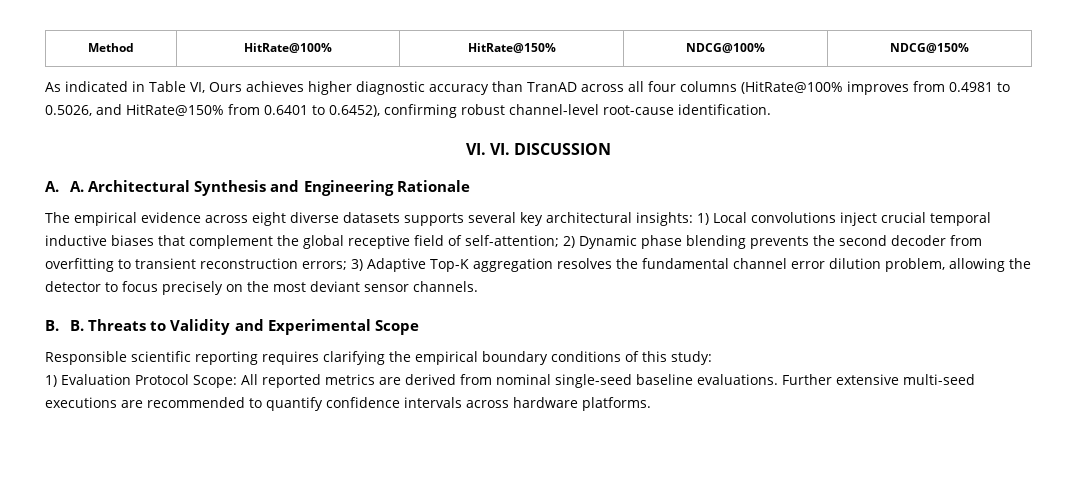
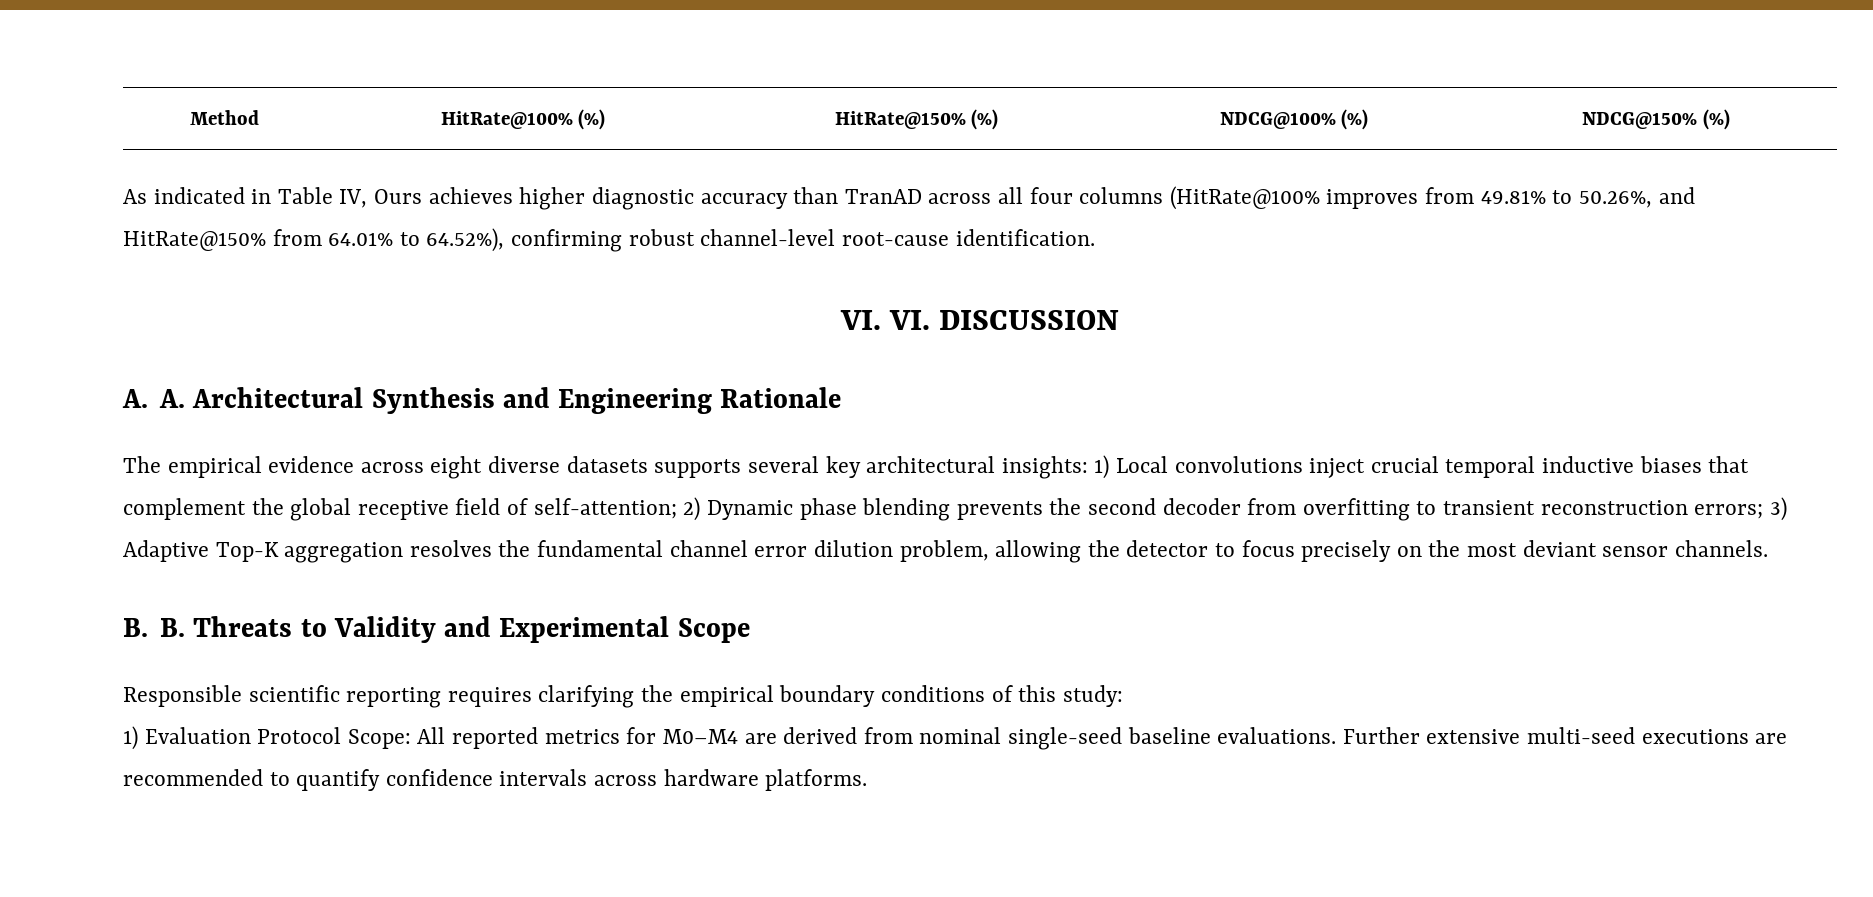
[467,43,556,53] | HitRate@150% -> [578,109,606,130] [834,109,999,130] (%) | HitRate@150% (%)
(765, 48) none -> [1341,109,1369,130] (%)
(969, 48) none -> [1702,109,1730,130] (%)
[189,82,205,93] VI, -> [339,189,368,208] IV,
[948,82,1010,92] [45,104,380,117] 0.4981 to 0.5026, and HitRate@150% from 0.6401 to 0.6452), -> [1480,187,1695,208] [123,228,505,252] 49.81% to 50.26%, and HitRate@150% from 64.01% to 64.52%),
(375, 379) none -> [626,727,738,744] for M0–M4

